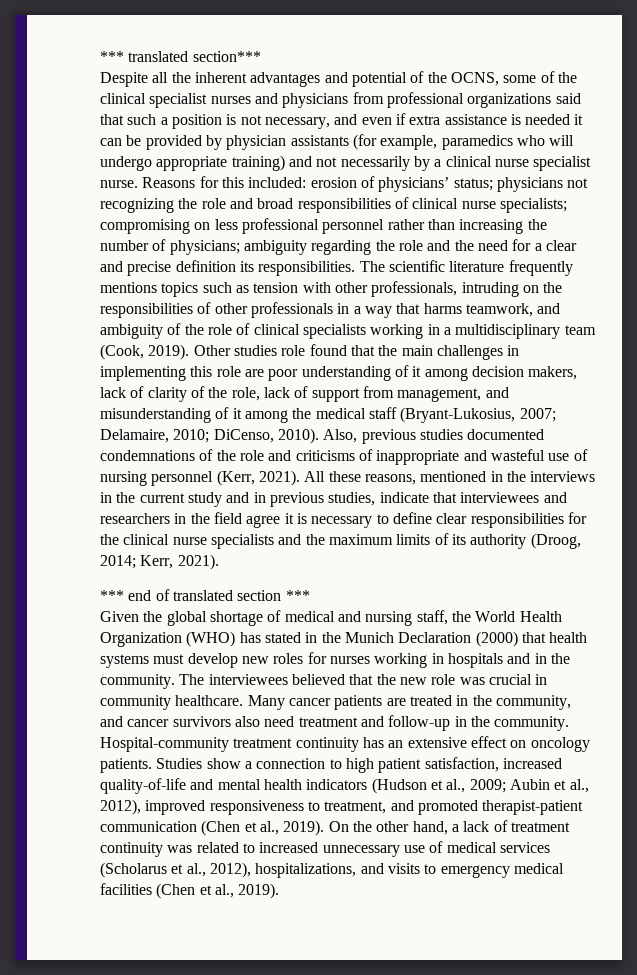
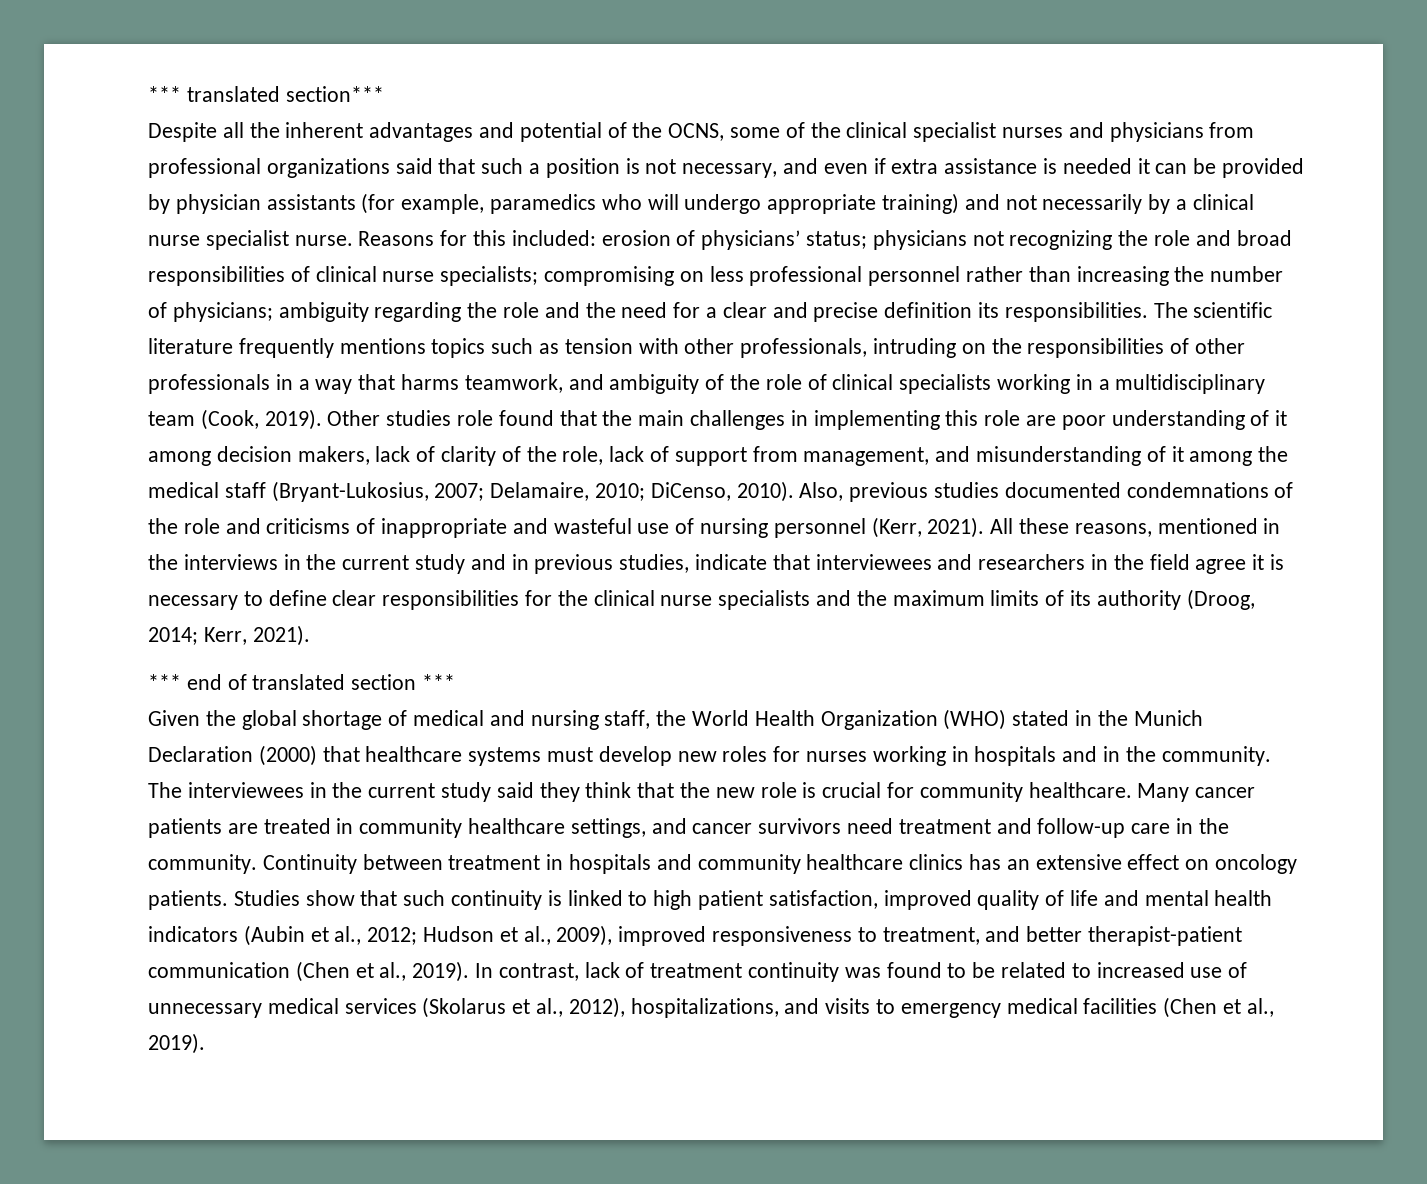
[239,632,261,643] has -> (1007, 719) none
[549,632,588,643] health -> [365,746,463,762] healthcare
[291,674,345,685] believed -> [309,782,632,802] in the current study said they think
[459,674,548,685] was crucial in -> [802,782,915,798] is crucial for
[472,695,571,710] the community, -> [359,818,646,838] community healthcare settings,
[234,716,260,727] also -> (842, 826) none
[454,716,570,731] [100,737,359,752] in the community. Hospital-community treatment continuity -> [1131,818,1229,834] [148,854,964,874] care in the community. Continuity between treatment in hospitals and community healthcare clinics
[244,757,562,773] [100,778,186,794] a connection to high patient satisfaction, increased quality-of-life -> [360,890,1099,910] that such continuity is linked to high patient satisfaction, improved quality of life
[371,778,589,794] [100,799,141,815] (Hudson et al., 2009; Aubin et al., 2012), -> [243,925,613,946] (Aubin et al., 2012; Hudson et al., 2009),
[417,800,478,815] promoted -> [1026,926,1083,942] better
[328,821,459,835] On the other hand, a -> [475,963,579,981] In contrast,
(193, 849) none -> [886,962,996,978] found to be
[322,841,444,857] unnecessary use of -> [1190,962,1248,978] [148,1003,262,1018] use of unnecessary
[100,862,167,878] (Scholarus -> [422,997,507,1018] (Skolarus

